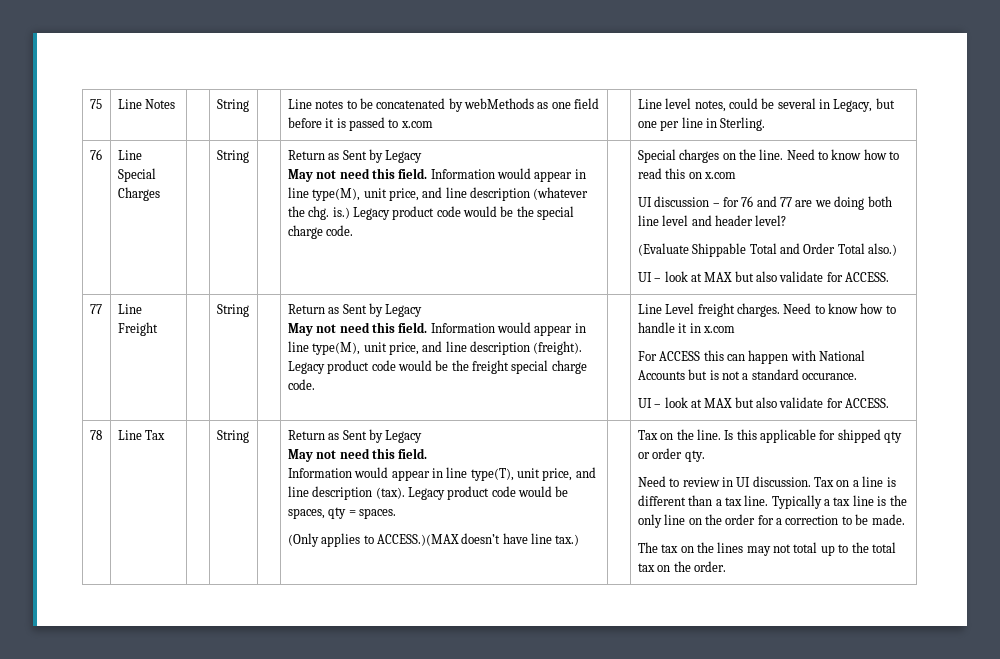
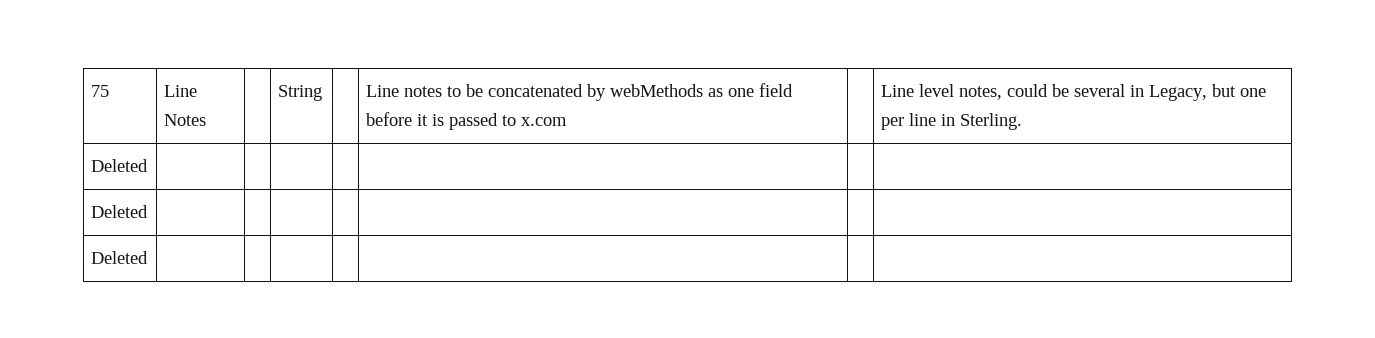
[89,149,102,160] [117,150,142,160] [117,168,156,182] [117,187,160,201] [216,150,249,163] [287,149,423,163] [287,168,586,182] [287,187,589,201] [287,206,575,220] [287,225,354,239] [637,149,900,163] [637,168,736,179] [637,196,892,210] [637,215,787,226] [637,243,898,257] [637,271,890,282] [89,304,102,314] [117,304,142,314] [117,322,158,336] [216,304,249,317] [287,303,423,317] [287,322,586,336] [287,341,583,355] [287,360,587,374] [287,379,315,390] [637,303,896,317] [637,322,735,333] [637,350,866,364] [637,369,858,380] [637,397,890,408] [89,430,102,440] [117,430,166,440] [216,430,249,443] [287,429,423,443] [287,448,428,462] [287,467,596,481] [287,486,569,500] [287,507,396,519] [287,533,580,547] [637,429,903,443] [637,448,705,462] [637,476,896,487] [637,495,907,509] [637,514,905,528] [637,542,896,556] [637,561,726,572] 76 | Line Special Charges | | String | | Return as Sent by Legacy // May not need this field. Information would appear in line type(M), unit price, and line description (whatever the chg. is.) Legacy product code would be the special charge code. | | Special charges on the line. Need to know how to read this on x.com // UI discussion – for 76 and 77 are we doing both line level and header level? // (Evaluate Shippable Total and Order Total also.) // UI – look at MAX but also validate for ACCESS. // 77 | Line Freight | | String | | Return as Sent by Legacy // May not need this field. Information would appear in line type(M), unit price, and line description (freight). Legacy product code would be the freight special charge code. | | Line Level freight charges. Need to know how to handle it in x.com // For ACCESS this can happen with National Accounts but is not a standard occurance. // UI – look at MAX but also validate for ACCESS. // 78 | Line Tax | | String | | Return as Sent by Legacy // May not need this field. // Information would appear in line type(T), unit price, and line description (tax). Legacy product code would be spaces, qty = spaces. // (Only applies to ACCESS.)(MAX doesn’t have line tax.) | | Tax on the line. Is this applicable for shipped qty or order qty. // Need to review in UI discussion. Tax on a line is different than a tax line. Typically a tax line is the only line on the order for a correction to be made. // The tax on the lines may not total up to the total tax on the order. -> [91,159,149,172] [91,205,149,218] [91,251,149,264] Deleted | | | | | | | // Deleted | | | | | | | // Deleted | | | | | | |

